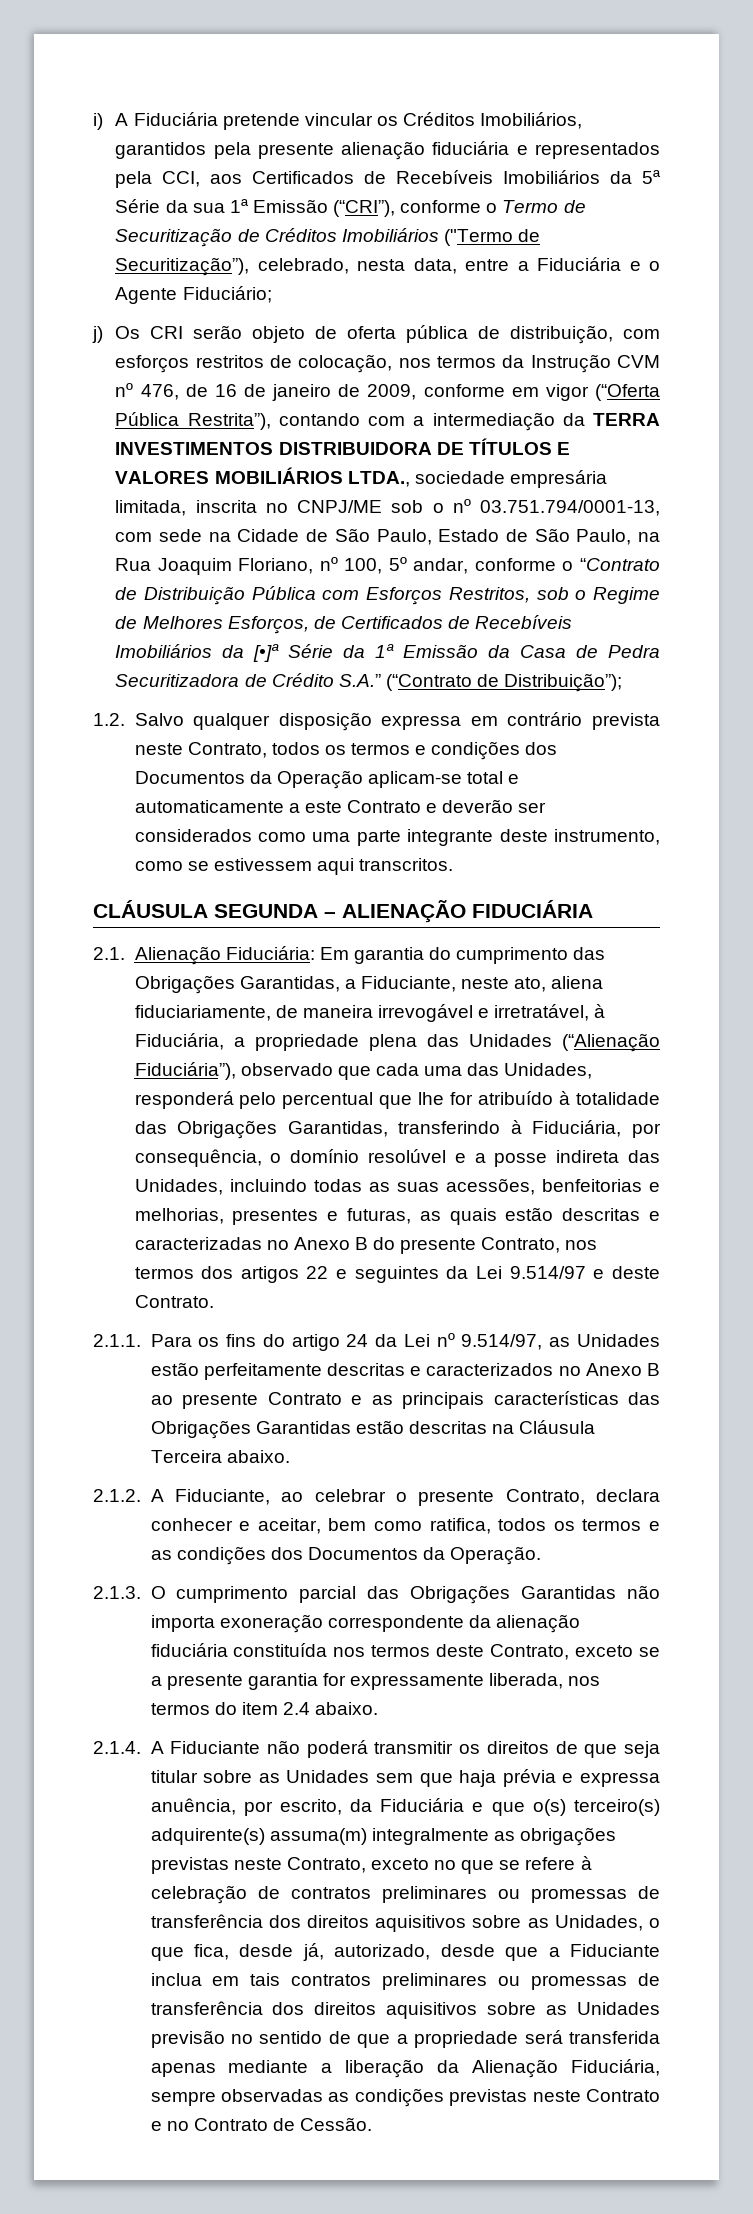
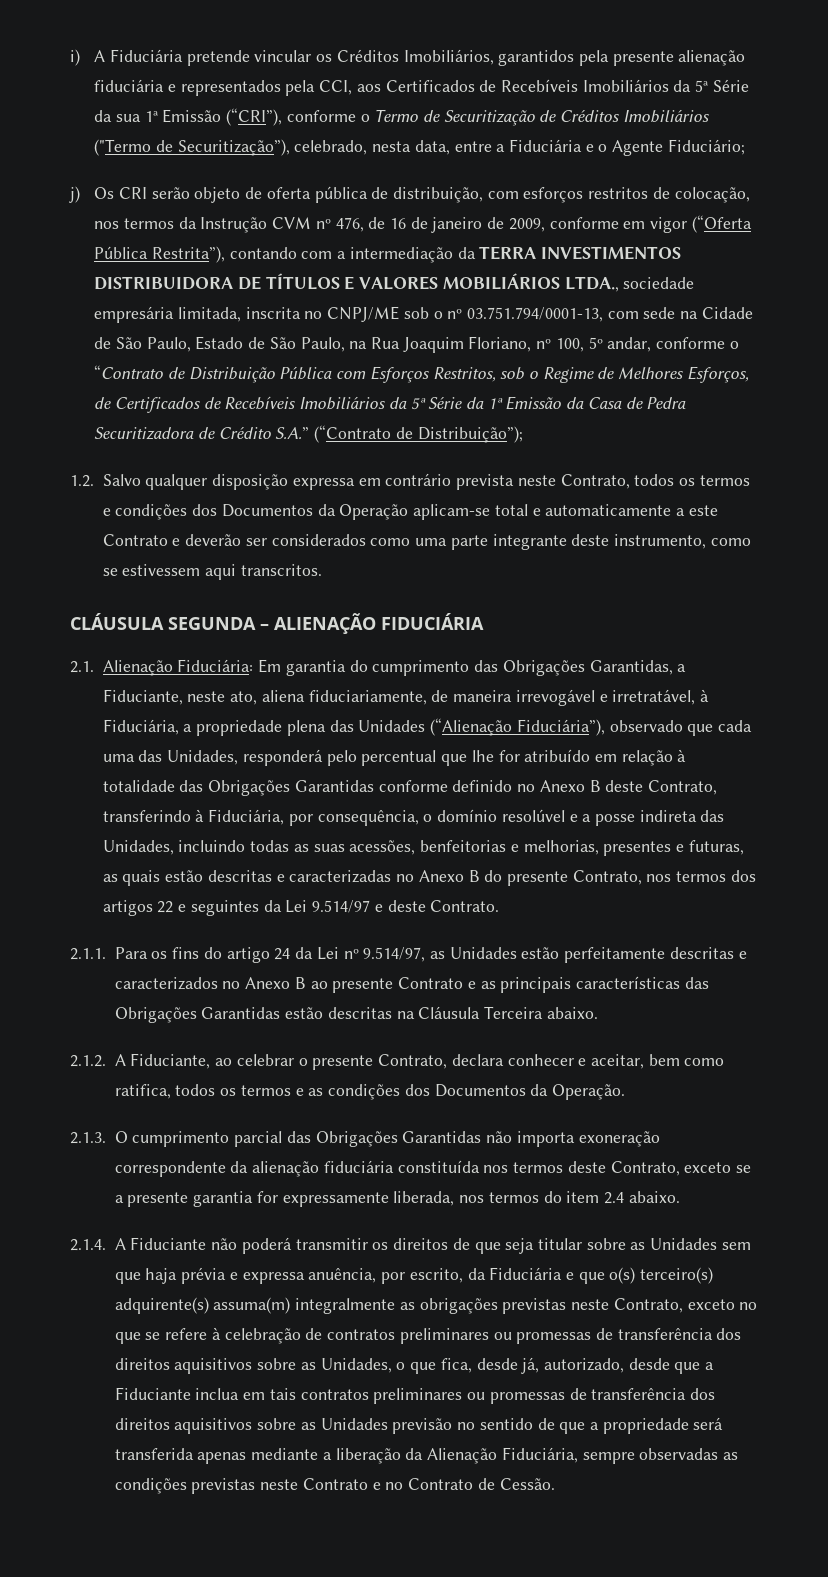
[253,644,280,662] [•]ª -> [410,397,426,410] 5ª
(554, 1098) none -> [595,750,673,766] em relação
[287,1121,388,1137] Garantidas, -> [294,780,718,795] Garantidas conforme definido no Anexo B deste Contrato,

